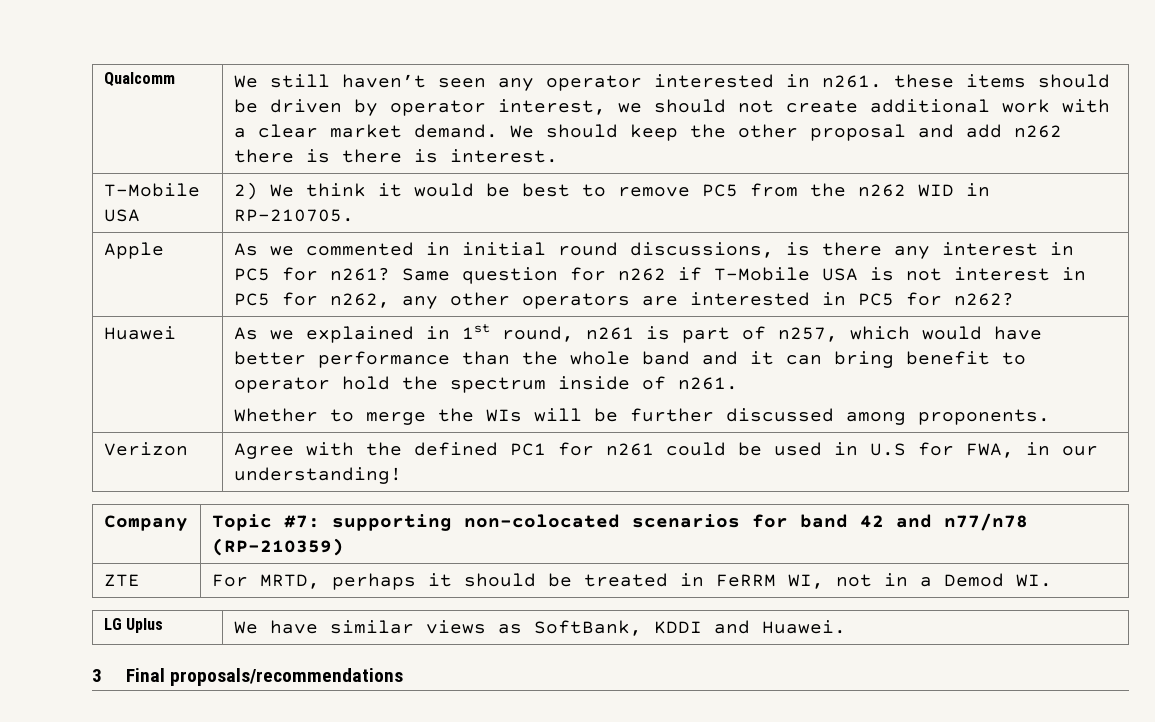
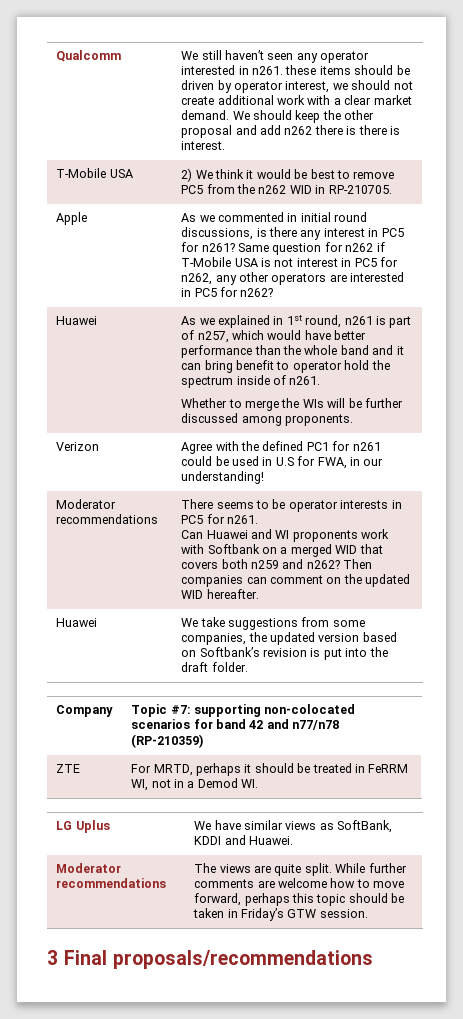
(402, 475) none -> [56,499,117,509] [56,514,159,524] [181,499,402,512] [181,514,259,524] [181,529,390,542] [181,544,383,557] [181,559,373,569] [181,574,411,587] [181,589,259,599] [56,618,98,627] [181,617,365,630] [181,632,397,645] [181,647,388,660] [181,662,248,672] // Moderator recommendations | There seems to be operator interests in PC5 for n261. // Can Huawei and WI proponents work with Softbank on a merged WID that covers both n259 and n262? Then companies can comment on the updated WID hereafter. // Huawei | We take suggestions from some companies, the updated version based on Softbank’s revision is put into the draft folder.
(846, 627) none -> [56,863,122,873] [56,878,167,888] [194,863,407,876] [194,878,405,888] [194,893,405,906] [193,908,368,921] // Moderator recommendations | The views are quite split. While further comments are welcome how to move forward, perhaps this topic should be taken in Friday’s GTW session.

